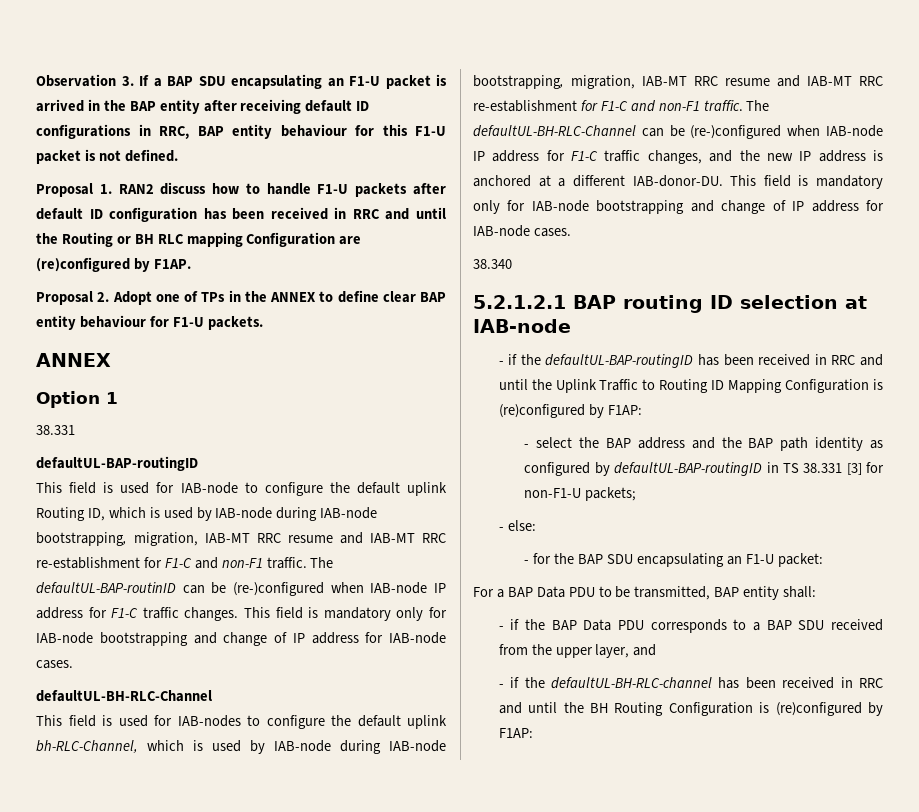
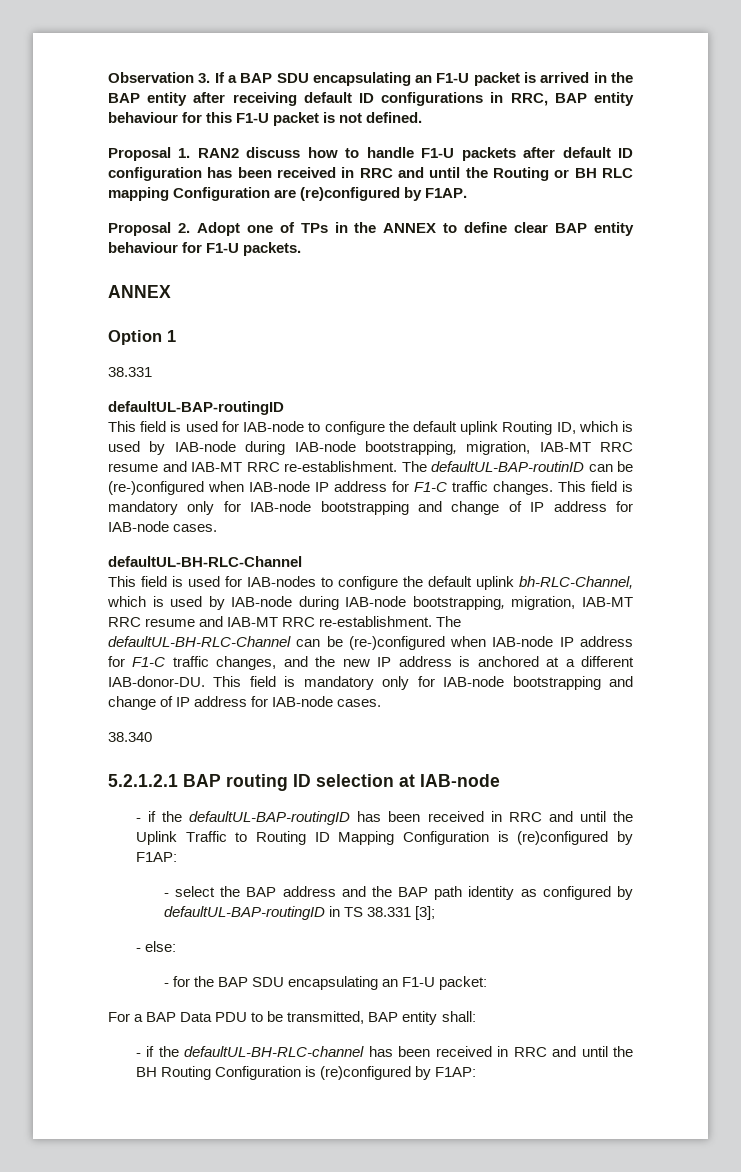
[36,557,307,569] re-establishment for F1-C and non-F1 traffic. -> [284,461,397,472] re-establishment.
[473,100,743,112] re-establishment for F1-C and non-F1 traffic. -> [319,616,433,627] re-establishment.
[846,462,884,475] [524,487,637,501] [3] for non-F1-U packets; -> [415,906,436,920] [3];
[498,619,883,633] [498,644,657,658] // - if the BAP Data PDU corresponds to a BAP SDU received from the upper layer, and -> (476, 1016) none

